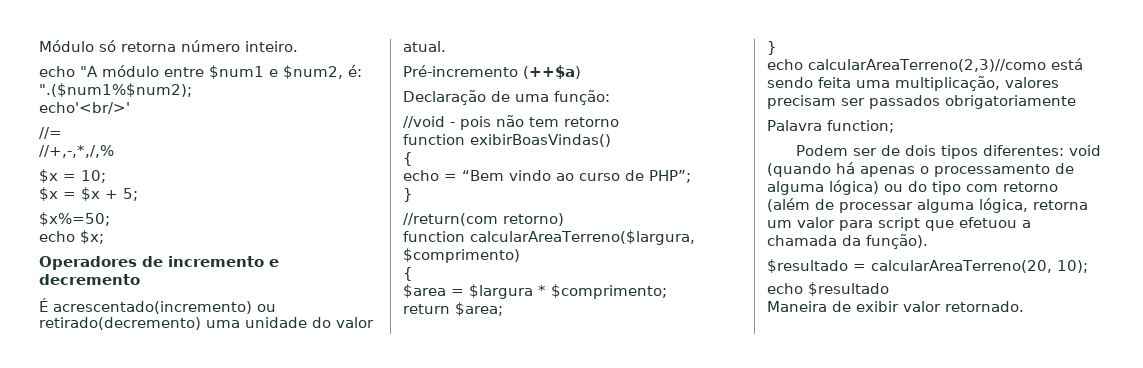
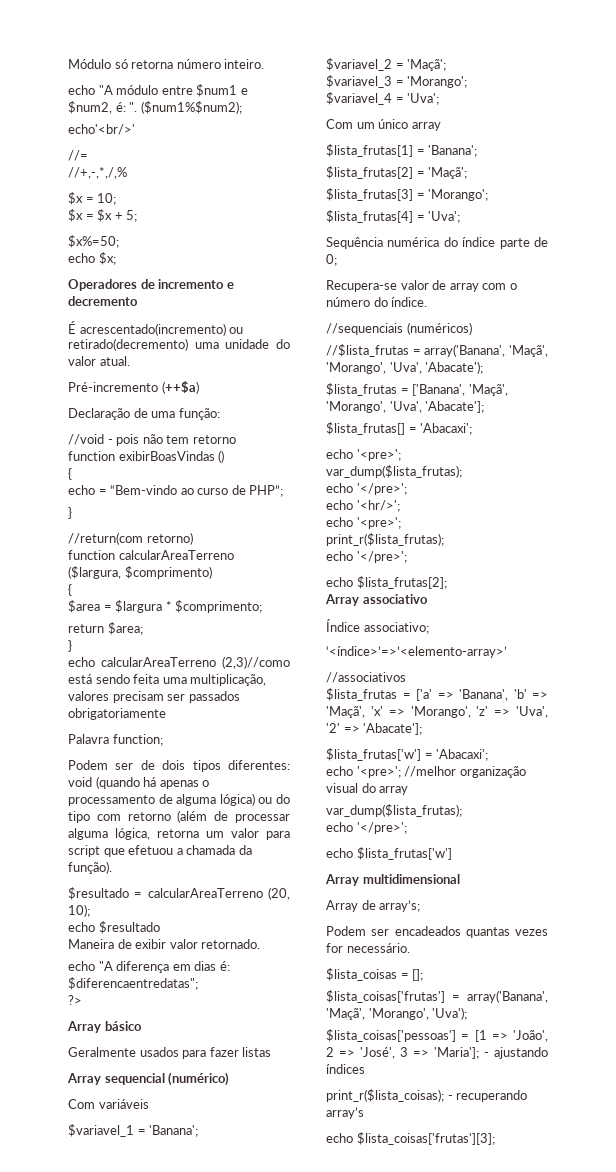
[39,83,192,97] ".($num1%$num2); -> [129,101,242,114] ". ($num1%$num2);
[470,134,611,147] exibirBoasVindas() -> [118,450,225,463] exibirBoasVindas ()
[462,170,551,181] “Bem vindo -> [110,485,178,495] “Bem-vindo
[470,230,695,245] calcularAreaTerreno($largura, -> [118,550,234,560] [68,566,121,579] calcularAreaTerreno ($largura,
[808,59,1046,72] calcularAreaTerreno(2,3)//como -> [101,656,290,669] calcularAreaTerreno (2,3)//como
[871,260,1052,273] calcularAreaTerreno(20, -> [147,887,290,900] calcularAreaTerreno (20,
(1024, 306) none -> [68,961,230,973] [68,977,198,990] [68,995,82,1005] [67,1021,142,1033] [68,1047,272,1059] [67,1072,230,1086] [68,1099,149,1109] [68,1124,199,1137] [326,58,447,71] [326,75,468,88] [326,92,440,105] [326,119,441,131] [326,144,478,157] [326,166,468,179] [326,188,489,201] [326,210,461,223] [326,237,548,249] [326,254,337,266] [326,280,517,292] [326,297,428,307] [326,322,472,335] [326,344,548,357] [326,361,484,374] [326,383,508,396] [326,401,485,413] [326,422,473,435] [326,449,401,461] [326,465,462,478] [326,483,407,495] [326,500,400,512] [326,517,401,529] [326,533,444,546] [326,551,407,563] [326,576,447,589] [325,594,428,606] [326,619,429,634] [326,646,507,658] [326,672,406,683] [326,688,548,701] [326,706,548,718] [326,723,423,735] [326,748,489,761] [326,766,526,778] [326,783,409,795] [326,804,462,817] [326,822,407,834] [326,847,452,860] [325,874,460,886] [326,900,421,912] [326,926,548,938] [326,943,410,953] [326,968,424,981] [326,990,548,1003] [326,1007,468,1020] [326,1029,548,1042] [326,1047,548,1059] [326,1064,365,1074] [326,1089,528,1102] [326,1107,364,1119] [326,1132,495,1145] // echo "A diferença em dias é: $diferencaentredatas"; // ?> // Array básico // Geralmente usados para fazer listas // Array sequencial (numérico) // Com variáveis // $variavel_1 = 'Banana'; // $variavel_2 = 'Maçã'; // $variavel_3 = 'Morango'; // $variavel_4 = 'Uva'; // Com um único array // $lista_frutas[1] = 'Banana'; // $lista_frutas[2] = 'Maçã'; // $lista_frutas[3] = 'Morango'; // $lista_frutas[4] = 'Uva'; // Sequência numérica do índice parte de 0; // Recupera-se valor de array com o número do índice. // //sequenciais (numéricos) // //$lista_frutas = array('Banana', 'Maçã', 'Morango', 'Uva', 'Abacate'); // $lista_frutas = ['Banana', 'Maçã', 'Morango', 'Uva', 'Abacate']; // $lista_frutas[] = 'Abacaxi'; // echo '<pre>'; // var_dump($lista_frutas); // echo '</pre>'; // echo '<hr/>'; // echo '<pre>'; // print_r($lista_frutas); // echo '</pre>'; // echo $lista_frutas[2]; // Array associativo // Índice associativo; // ‘<índice>’=>’<elemento-array>’ // //associativos // $lista_frutas = ['a' => 'Banana', 'b' => 'Maçã', 'x' => 'Morango', 'z' => 'Uva', '2' => 'Abacate']; // $lista_frutas['w'] = 'Abacaxi'; // echo '<pre>'; //melhor organização visual do array // var_dump($lista_frutas); // echo '</pre>'; // echo $lista_frutas['w'] // Array multidimensional // Array de array’s; // Podem ser encadeados quantas vezes for necessário. // $lista_coisas = []; // $lista_coisas['frutas'] = array('Banana', 'Maçã', 'Morango', 'Uva'); // $lista_coisas['pessoas'] = [1 => 'João', 2 => 'José', 3 => 'Maria']; - ajustando índices // print_r($lista_coisas); - recuperando array’s // echo $lista_coisas['frutas'][3];

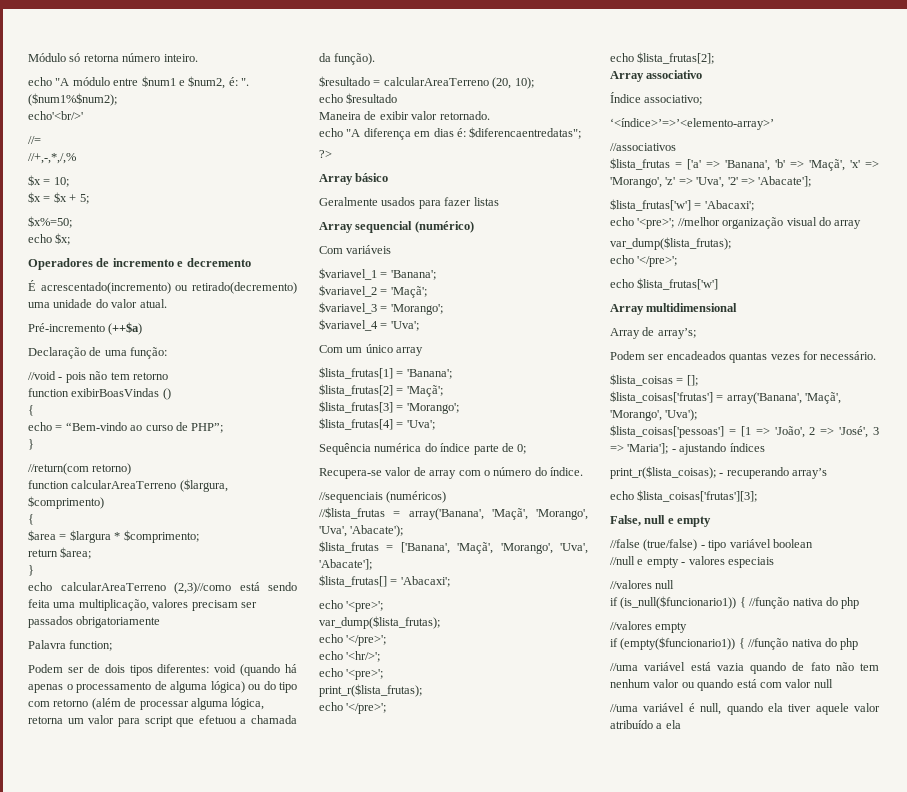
(495, 1138) none -> [610,515,712,527] [610,539,813,551] [610,556,774,568] [610,580,675,589] [610,596,860,609] [610,621,688,633] [610,637,859,650] [610,662,879,674] [610,679,833,691] [610,703,880,715] [610,720,681,729] // False, null e empty // //false (true/false) - tipo variável boolean // //null e empty - valores especiais // //valores null // if (is_null($funcionario1)) { //função nativa do php // //valores empty // if (empty($funcionario1)) { //função nativa do php // //uma variável está vazia quando de fato não tem nenhum valor ou quando está com valor null // //uma variável é null, quando ela tiver aquele valor atribuído a ela

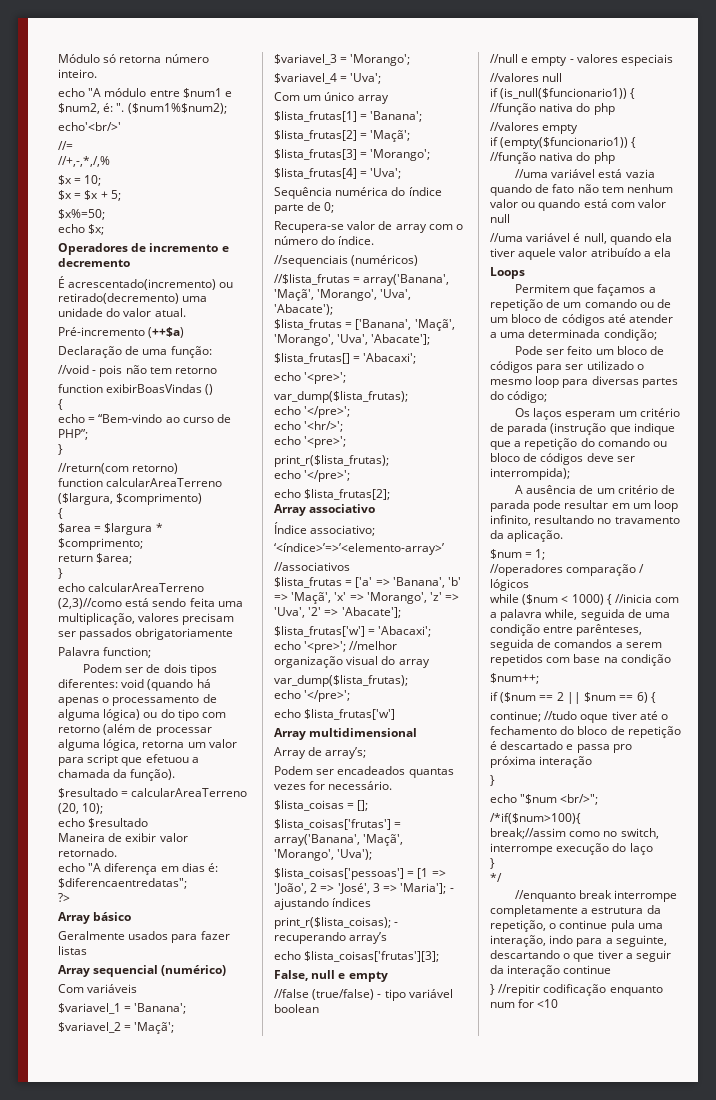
(681, 724) none -> [490,267,525,279] [514,284,656,296] [490,299,672,311] [490,314,674,326] [490,329,657,341] [514,346,664,355] [490,361,644,373] [490,376,678,388] [490,391,548,403] [514,408,680,420] [490,423,675,435] [490,438,668,450] [490,453,635,465] [490,468,570,480] [514,485,675,494] [490,500,679,512] [490,515,680,526] [490,530,564,542] [490,549,546,560] [490,564,645,576] [490,579,529,591] [490,594,680,605] [490,609,671,621] [490,624,643,636] [490,639,662,651] [490,654,671,666] [490,673,539,684] [490,692,656,704] [490,711,669,723] [490,726,681,738] [490,741,632,753] [490,756,593,768] [490,775,495,786] [490,794,599,805] [490,813,581,824] [490,828,659,839] [490,843,653,855] [490,858,495,869] [490,873,502,882] [514,890,678,902] [490,905,661,917] [490,920,663,932] [490,935,667,947] [490,950,672,962] [490,965,612,977] [490,984,663,996] [490,999,559,1008] // Loops // Permitem que façamos a repetição de um comando ou de um bloco de códigos até atender a uma determinada condição; // Pode ser feito um bloco de códigos para ser utilizado o mesmo loop para diversas partes do código; // Os laços esperam um critério de parada (instrução que indique que a repetição do comando ou bloco de códigos deve ser interrompida); // A ausência de um critério de parada pode resultar em um loop infinito, resultando no travamento da aplicação. // $num = 1; // //operadores comparação / lógicos // while ($num < 1000) { //inicia com a palavra while, seguida de uma condição entre parênteses, seguida de comandos a serem repetidos com base na condição // $num++; // if ($num == 2 || $num == 6) { // continue; //tudo oque tiver até o fechamento do bloco de repetição é descartado e passa pro próxima interação // } // echo "$num <br/>"; // /*if($num>100){ // break;//assim como no switch, interrompe execução do laço // } // */ // //enquanto break interrompe completamente a estrutura da repetição, o continue pula uma interação, indo para a seguinte, descartando o que tiver a seguir da interação continue // } //repitir codificação enquanto num for <10

